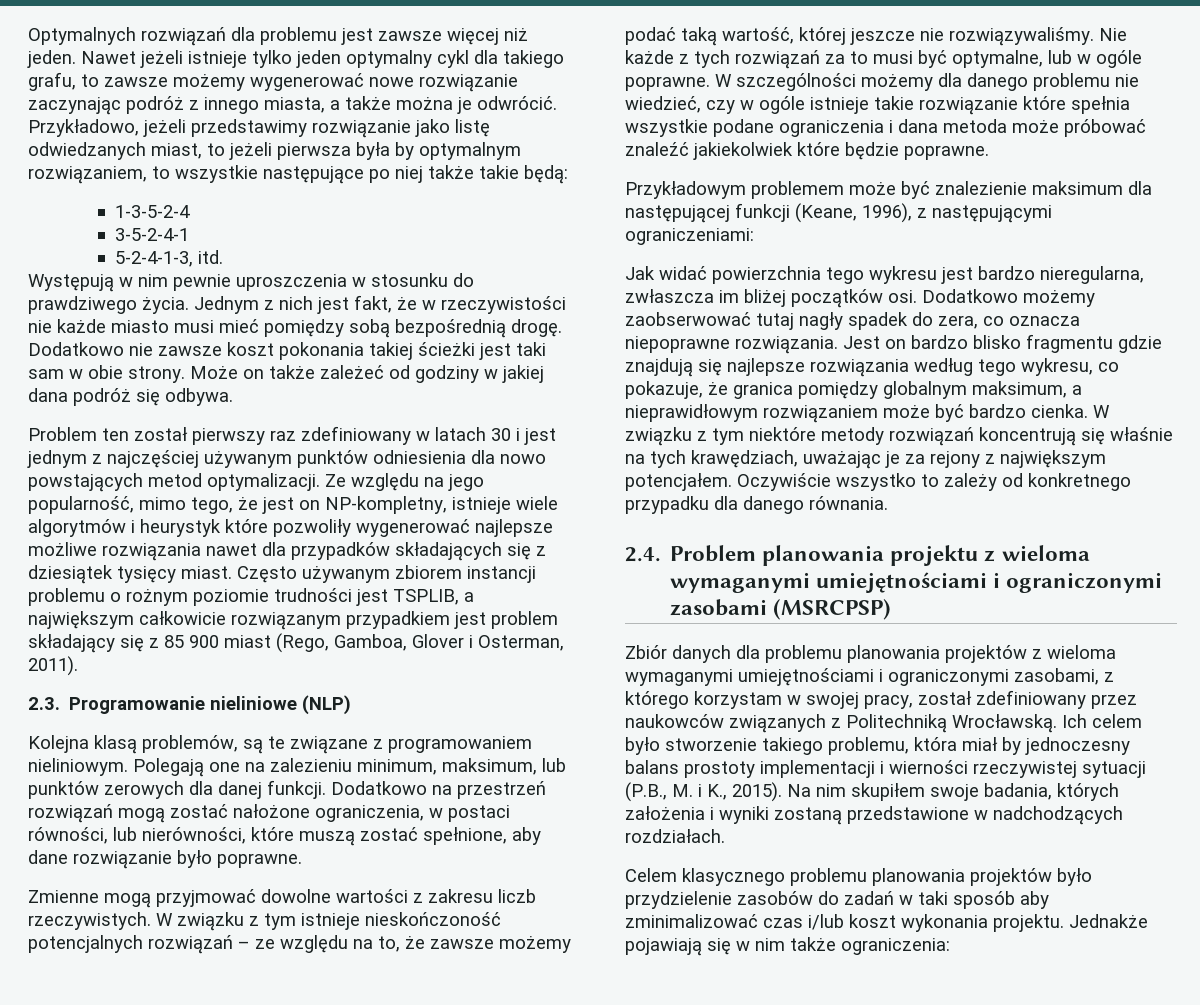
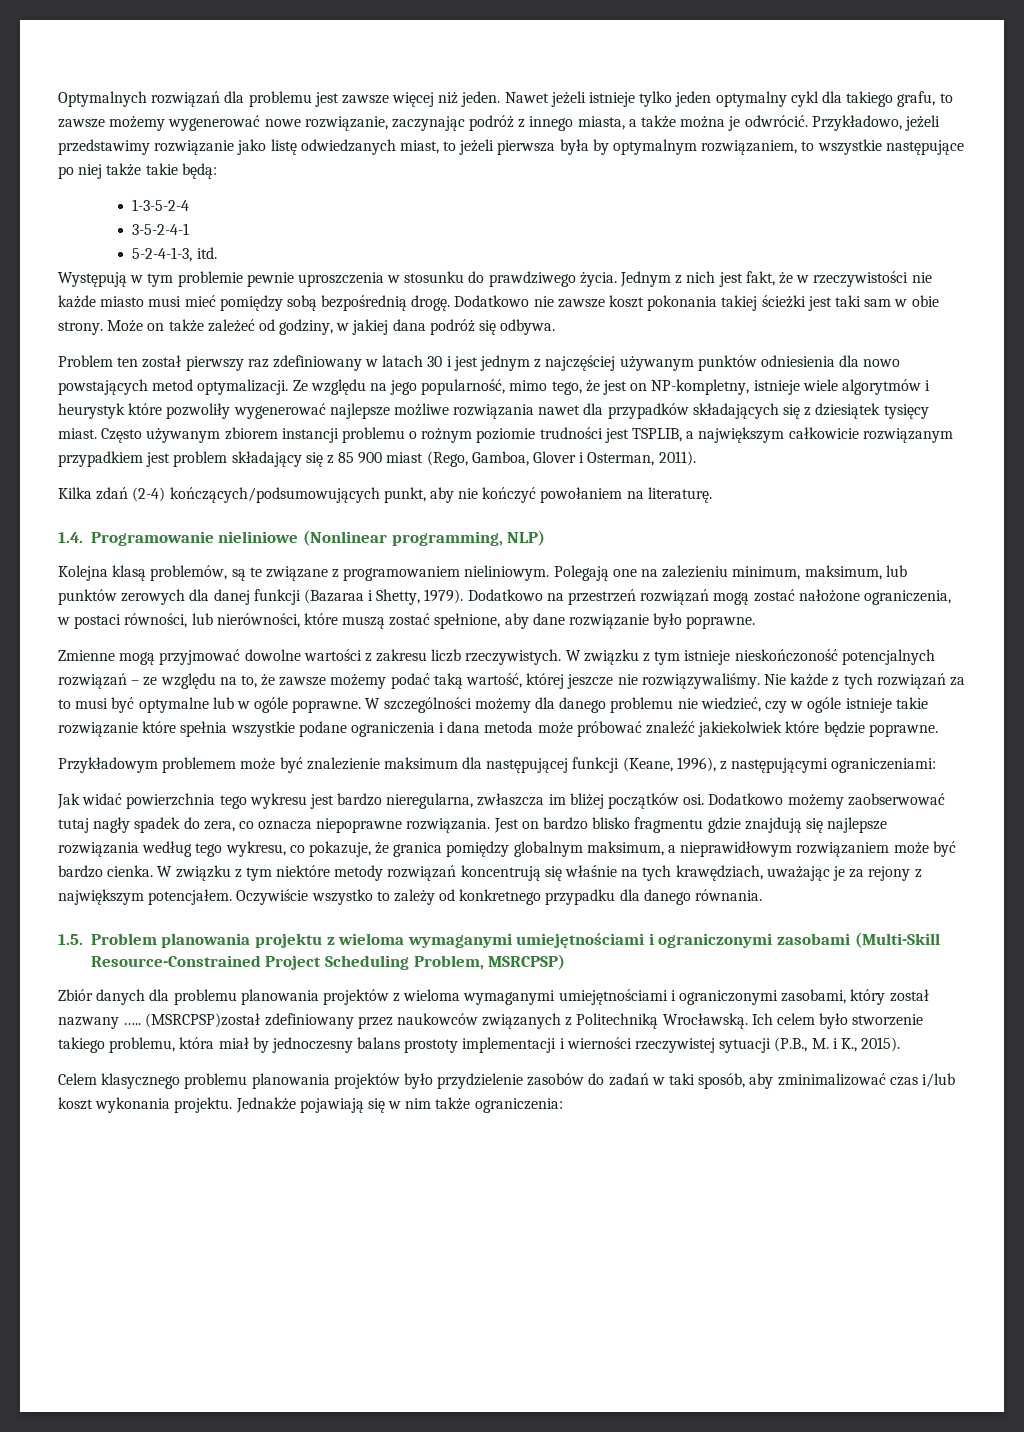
[419,74,518,92] rozwiązanie -> [304,116,388,131] rozwiązanie,
[138,274,168,287] nim -> [147,271,243,287] tym problemie
[415,365,479,383] godziny -> [279,319,334,335] godziny,
[28,695,352,715] 2.3. Programowanie nieliniowe (NLP) -> [58,487,712,503] [58,530,546,546] Kilka zdań (2-4) kończących/podsumowujących punkt, aby nie kończyć powołaniem na literaturę. // 1.4. Programowanie nieliniowe (Nonlinear programming, NLP)
[267,780,326,799] funkcji. -> [253,589,464,605] funkcji (Bazaraa i Shetty, 1979).
[952,50,1043,68] optymalne, -> [138,697,209,713] optymalne
[625,547,661,562] 2.4. -> [58,934,83,945] 1.5.
[773,599,892,620] (MSRCPSP) -> [854,932,940,948] [90,954,566,970] (Multi-Skill Resource-Constrained Project Scheduling Problem, MSRCPSP)
[1104,672,1114,682] [625,691,972,709] z którego korzystam w swojej pracy, został -> [850,989,929,1005] [58,1013,261,1029] który został nazwany ….. (MSRCPSP)został
[787,783,1119,801] [625,806,1123,825] [625,829,725,843] Na nim skupiłem swoje badania, których założenia i wyniki zostaną przedstawione w nadchodzących rozdziałach. -> (901, 1044) none
[953,891,1015,909] sposób -> [698,1073,746,1089] sposób,

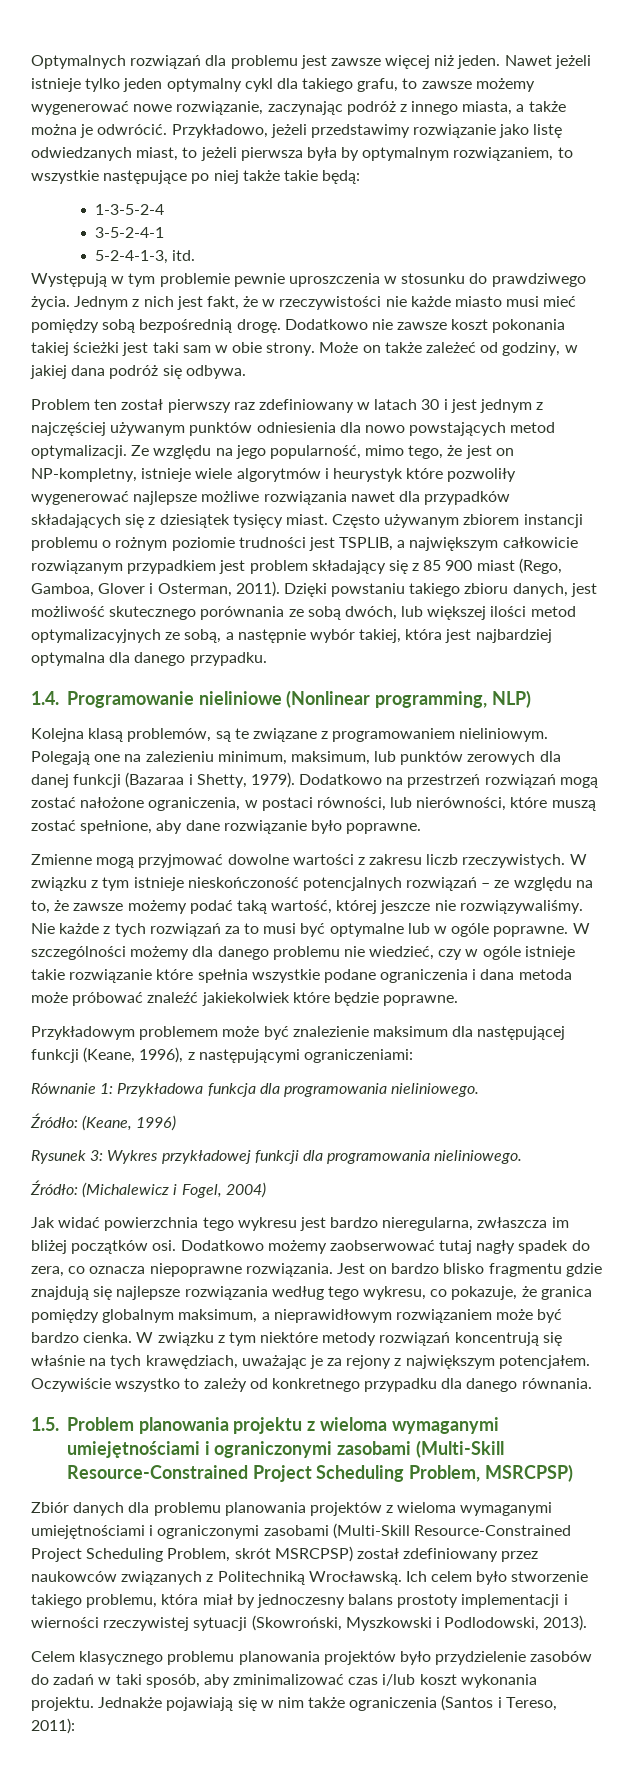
[58,487,712,503] // Kilka zdań (2-4) kończących/podsumowujących punkt, aby nie kończyć powołaniem na literaturę. -> [283,583,597,597] [31,606,576,620] [31,629,552,643] [31,652,267,666] Dzięki powstaniu takiego zbioru danych, jest możliwość skutecznego porównania ze sobą dwóch, lub większej ilości metod optymalizacyjnych ze sobą, a następnie wybór takiej, która jest najbardziej optymalna dla danego przypadku.
(937, 765) none -> [31,1083,480,1097] [30,1113,177,1131] [31,1150,523,1164] [30,1180,266,1198] // Równanie 1: Przykładowa funkcja dla programowania nieliniowego. // Źródło: (Keane, 1996) // Rysunek 3: Wykres przykładowej funkcji dla programowania nieliniowego. // Źródło: (Michalewicz i Fogel, 2004)
[781,989,929,1005] [58,1013,261,1029] zasobami, który został nazwany ….. (MSRCPSP)został -> [263,1523,571,1539] [31,1546,399,1562] zasobami (Multi-Skill Resource-Constrained Project Scheduling Problem, skrót MSRCPSP) został
[774,1037,901,1052] (P.B., M. i K., 2015). -> [251,1615,588,1631] (Skowroński, Myszkowski i Podlodowski, 2013).
[474,1098,563,1113] ograniczenia: -> [349,1695,557,1711] [31,1718,75,1734] ograniczenia (Santos i Tereso, 2011):

